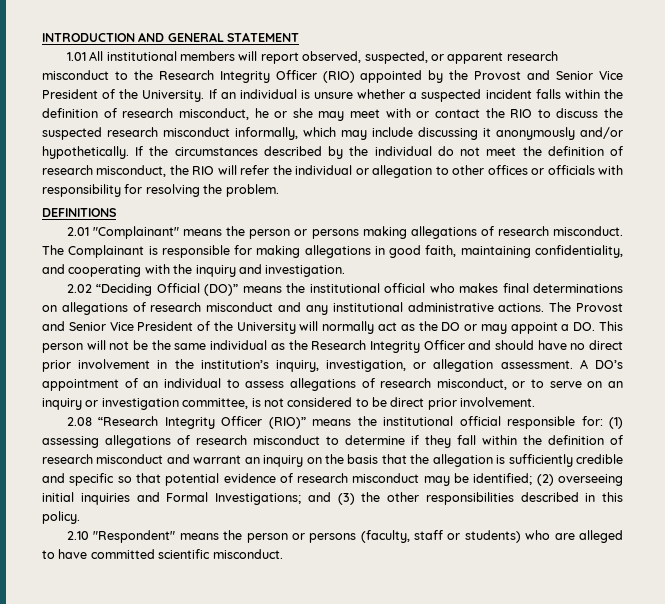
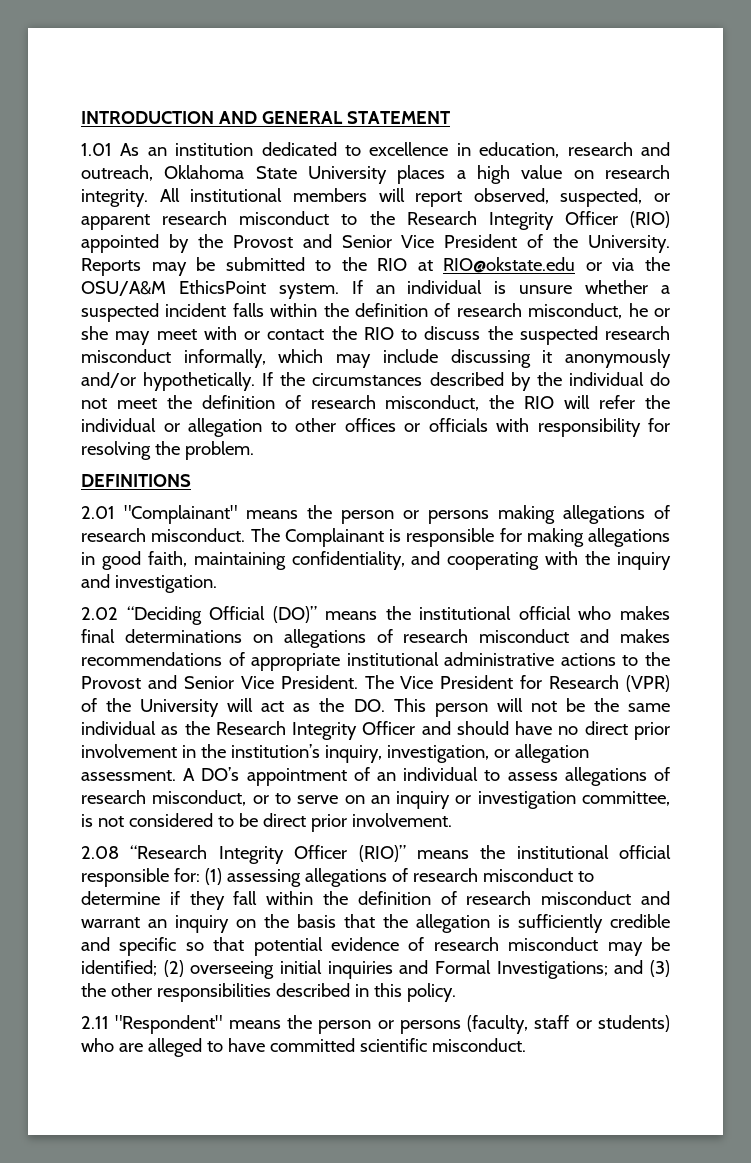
(86, 56) none -> [120,142,670,158] [81,165,670,184] [81,189,148,207] As an institution dedicated to excellence in education, research and outreach, Oklahoma State University places a high value on research integrity.
(205, 96) none -> [81,257,670,276] [81,280,339,299] Reports may be submitted to the RIO at RIO@okstate.edu or via the OSU/A&M EthicsPoint system.
[305,302,623,315] [42,321,194,331] any institutional administrative actions. The Provost and Senior Vice President -> [620,629,670,643] [81,652,670,671] [81,675,670,692] makes recommendations of appropriate institutional administrative actions to the Provost and Senior Vice President. The Vice President for Research (VPR)
[322,321,375,334] normally -> (254, 705) none
[441,322,570,334] DO or may appoint a -> (345, 705) none
[66,531,89,540] 2.10 -> [81,1016,109,1029] 2.11

